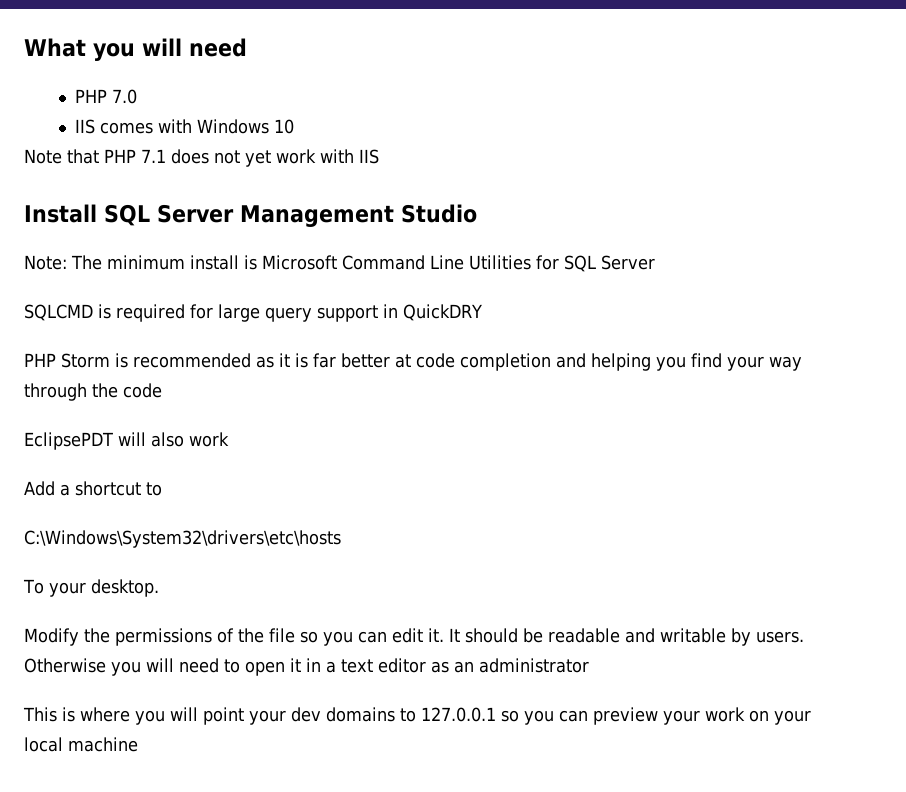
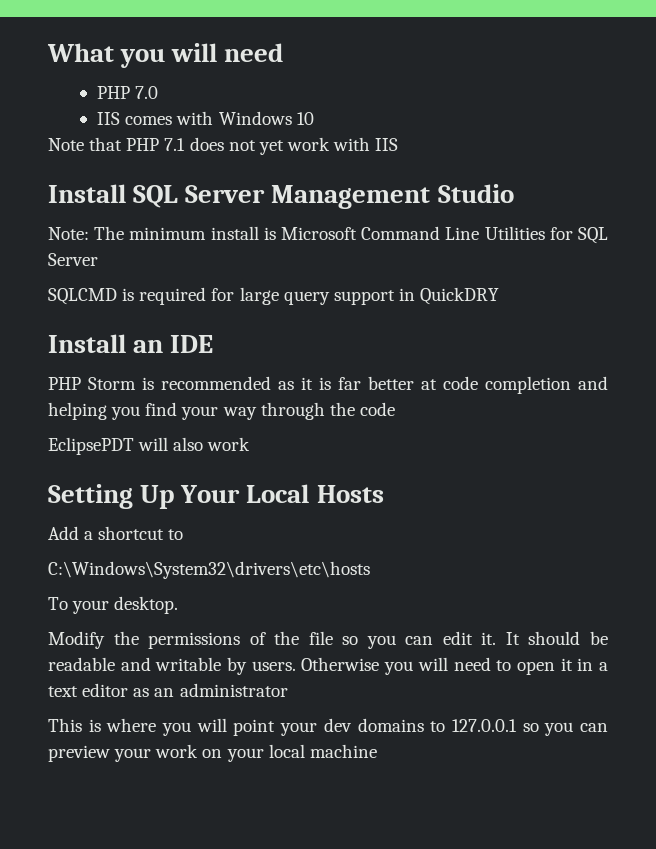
(482, 312) none -> [48,334,214,353] // Install an IDE
(229, 439) none -> [48,484,384,509] // Setting Up Your Local Hosts

